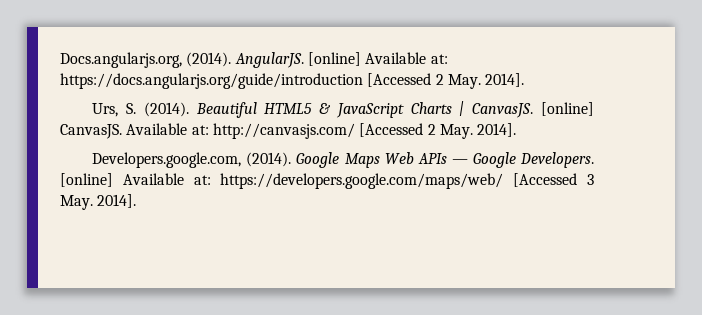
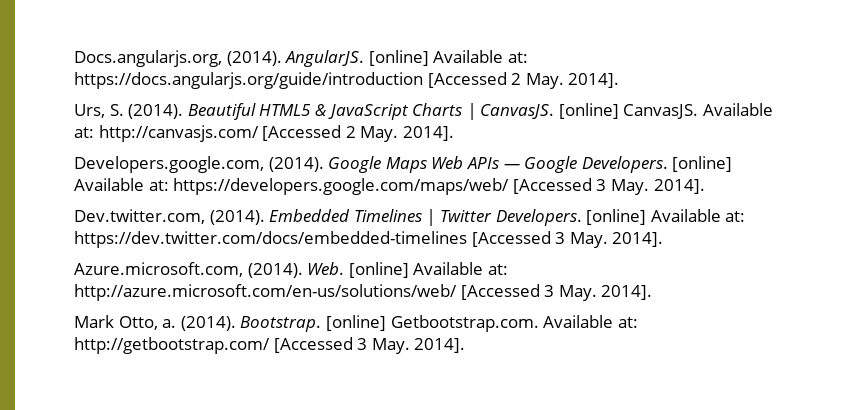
(137, 201) none -> [74,209,746,226] [74,231,664,248] [74,262,508,278] [74,284,653,301] [74,315,638,332] [74,337,466,354] // Dev.twitter.com, (2014). Embedded Timelines | Twitter Developers. [online] Available at: https://dev.twitter.com/docs/embedded-timelines [Accessed 3 May. 2014]. // Azure.microsoft.com, (2014). Web. [online] Available at: http://azure.microsoft.com/en-us/solutions/web/ [Accessed 3 May. 2014]. // Mark Otto, a. (2014). Bootstrap. [online] Getbootstrap.com. Available at: http://getbootstrap.com/ [Accessed 3 May. 2014].

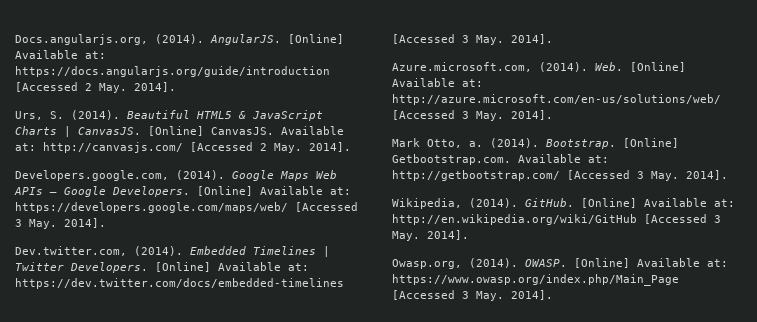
[368,50,429,66] [online] -> [288,34,344,44] [Online]
[558,103,619,119] [online] -> [148,126,204,136] [Online]
[672,156,733,172] [online] -> [197,186,253,196] [Online]
[586,209,647,225] [online] -> [155,262,211,272] [Online]
[348,262,409,278] [online] -> [630,62,686,72] [Online]
[325,315,386,331] [online] -> [623,138,679,148] [Online]
(466, 345) none -> [392,198,735,209] [392,214,721,225] [392,230,469,241] [392,258,728,269] [392,274,679,286] [392,290,553,301] // Wikipedia, (2014). GitHub. [Online] Available at: http://en.wikipedia.org/wiki/GitHub [Accessed 3 May. 2014]. // Owasp.org, (2014). OWASP. [Online] Available at: https://www.owasp.org/index.php/Main_Page [Accessed 3 May. 2014].

